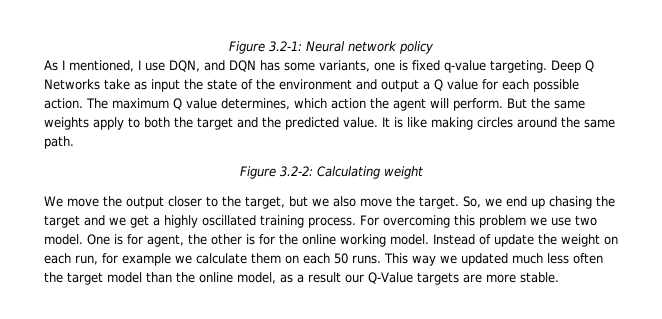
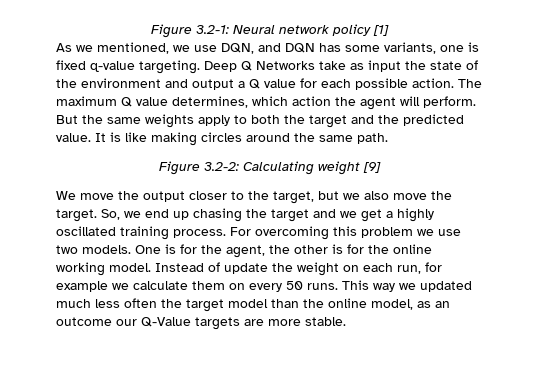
(434, 47) none -> [372,25,389,36] [1]
[62,60,141,72] I mentioned, I -> [76,42,190,54] we mentioned, we
(423, 172) none -> [362,162,381,173] [9]
[44,234,83,245] model. -> [82,245,131,254] models.
(143, 239) none -> [201,245,222,254] the
[303,253,330,264] each -> [249,283,282,292] every
[297,272,341,283] a result -> [435,301,450,308] [56,317,112,326] an outcome

